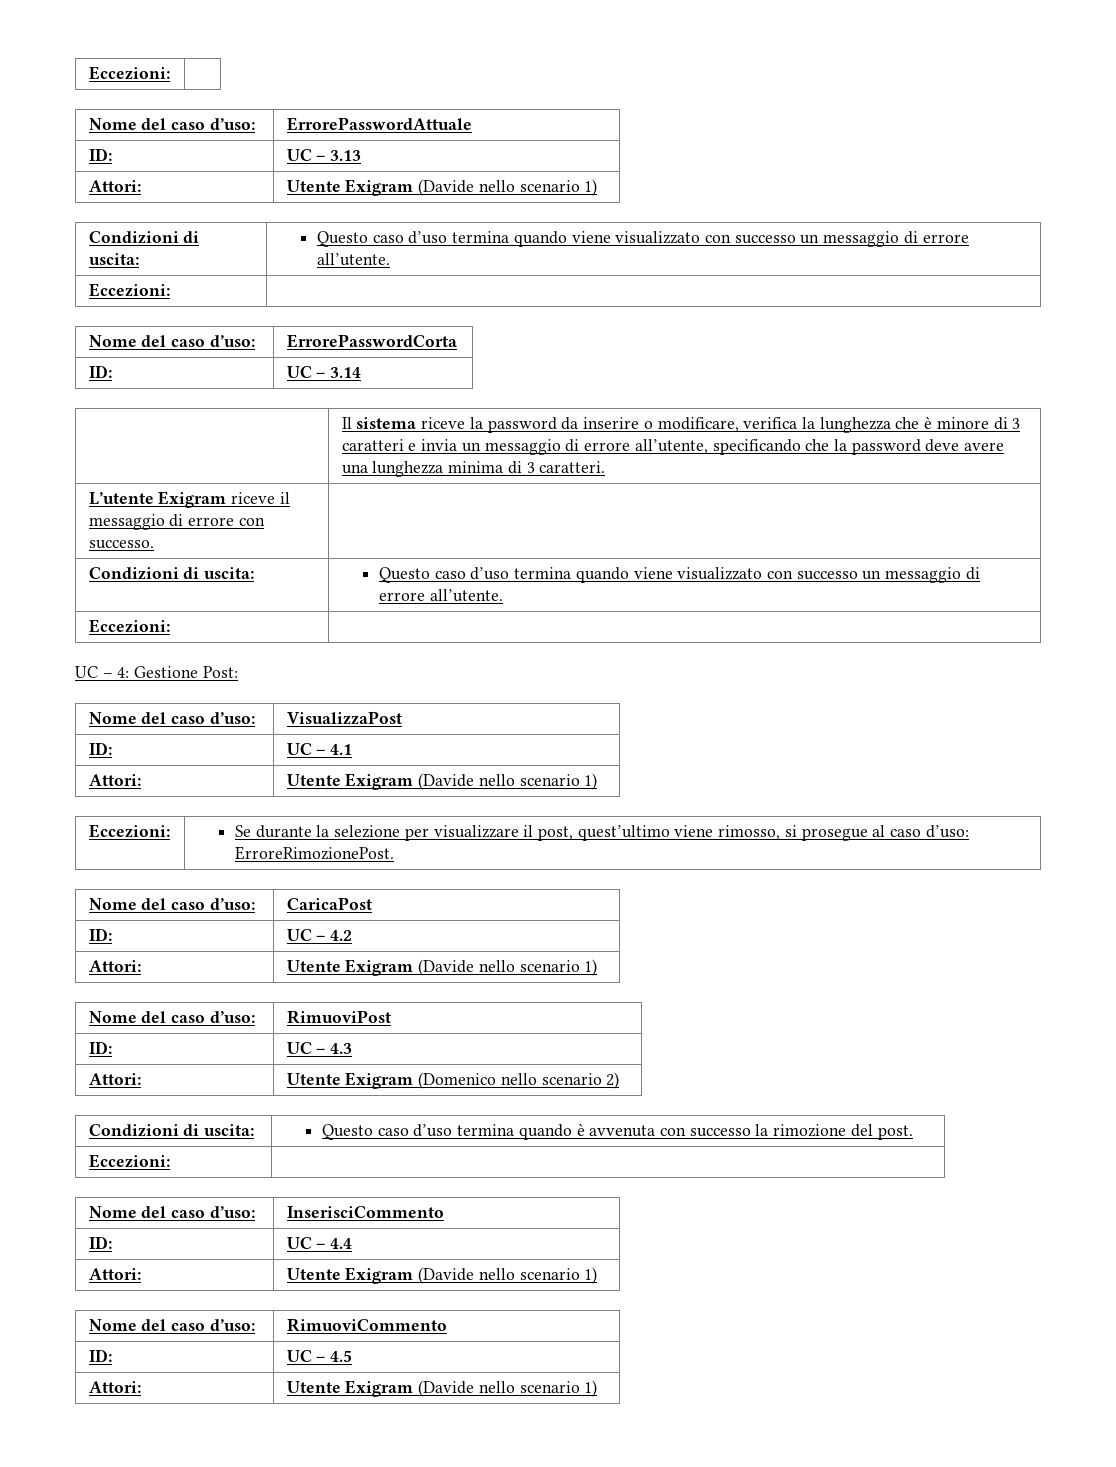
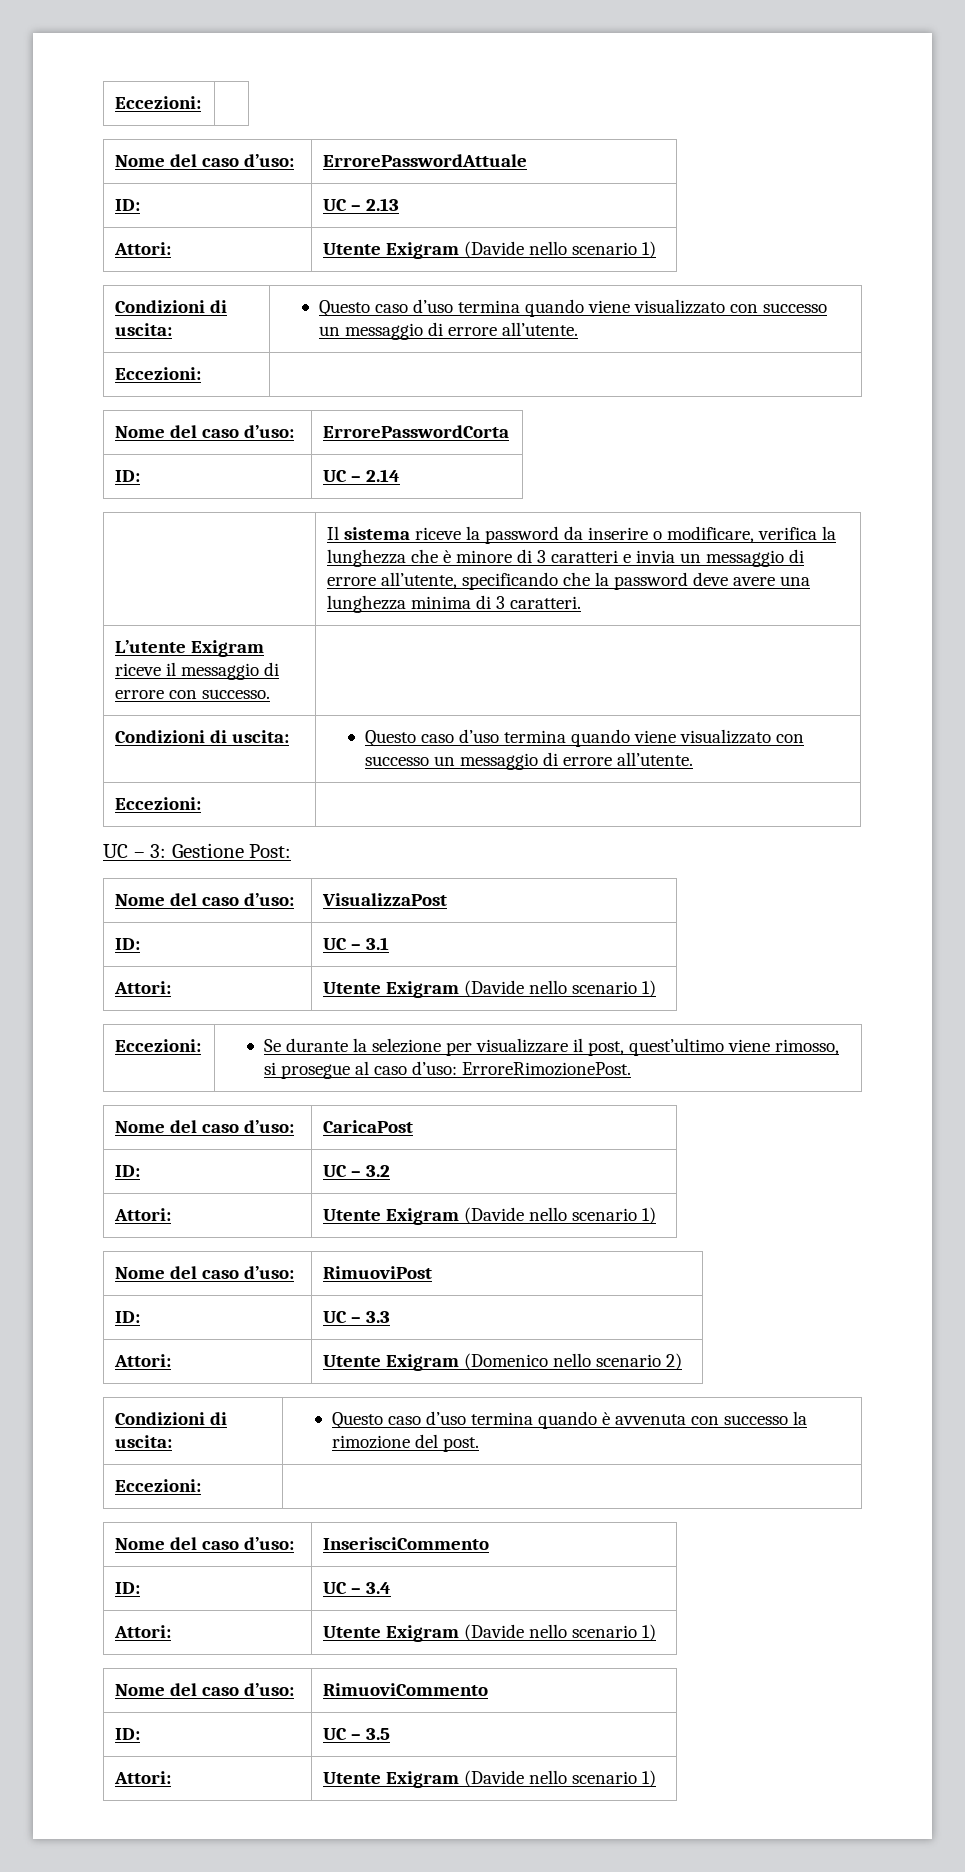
[330,150,362,161] 3.13 -> [366,198,400,211] 2.13
[330,367,362,378] 3.14 -> [366,469,401,482] 2.14
[117,667,130,678] 4: -> [150,844,167,858] 3:
[330,744,353,755] 4.1 -> [366,937,390,950] 3.1
[330,930,353,941] 4.2 -> [366,1165,391,1177] 3.2
[330,1043,353,1054] 4.3 -> [366,1311,391,1323] 3.3
[330,1238,353,1249] 4.4 -> [366,1582,392,1594] 3.4
[330,1350,353,1362] 4.5 -> [366,1728,391,1740] 3.5

